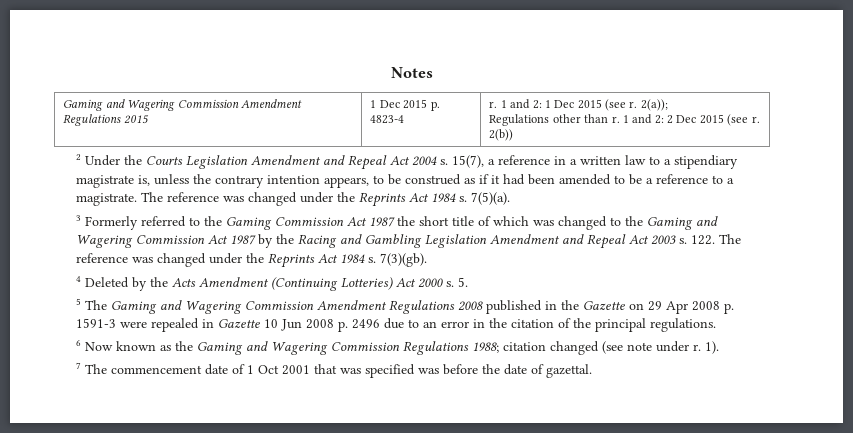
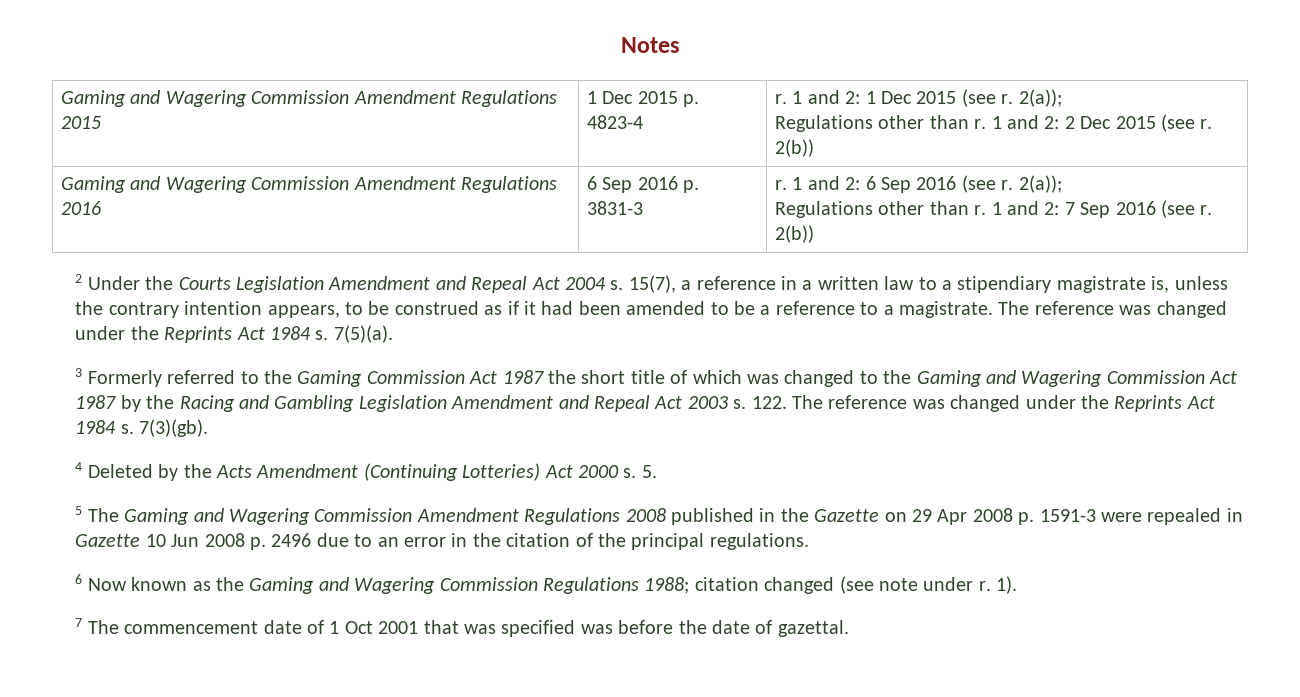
(514, 135) none -> [60,176,557,193] [60,201,101,215] [586,176,700,193] [586,201,643,215] [774,175,1062,193] [774,200,1213,218] [774,225,814,243] // Gaming and Wagering Commission Amendment Regulations 2016 | 6 Sep 2016 p. 3831-3 | r. 1 and 2: 6 Sep 2016 (see r. 2(a)); // Regulations other than r. 1 and 2: 7 Sep 2016 (see r. 2(b))

